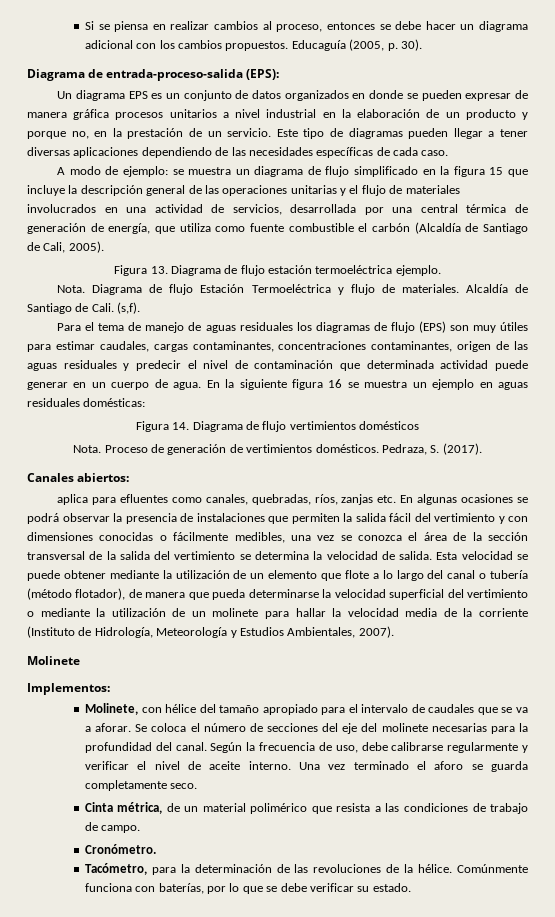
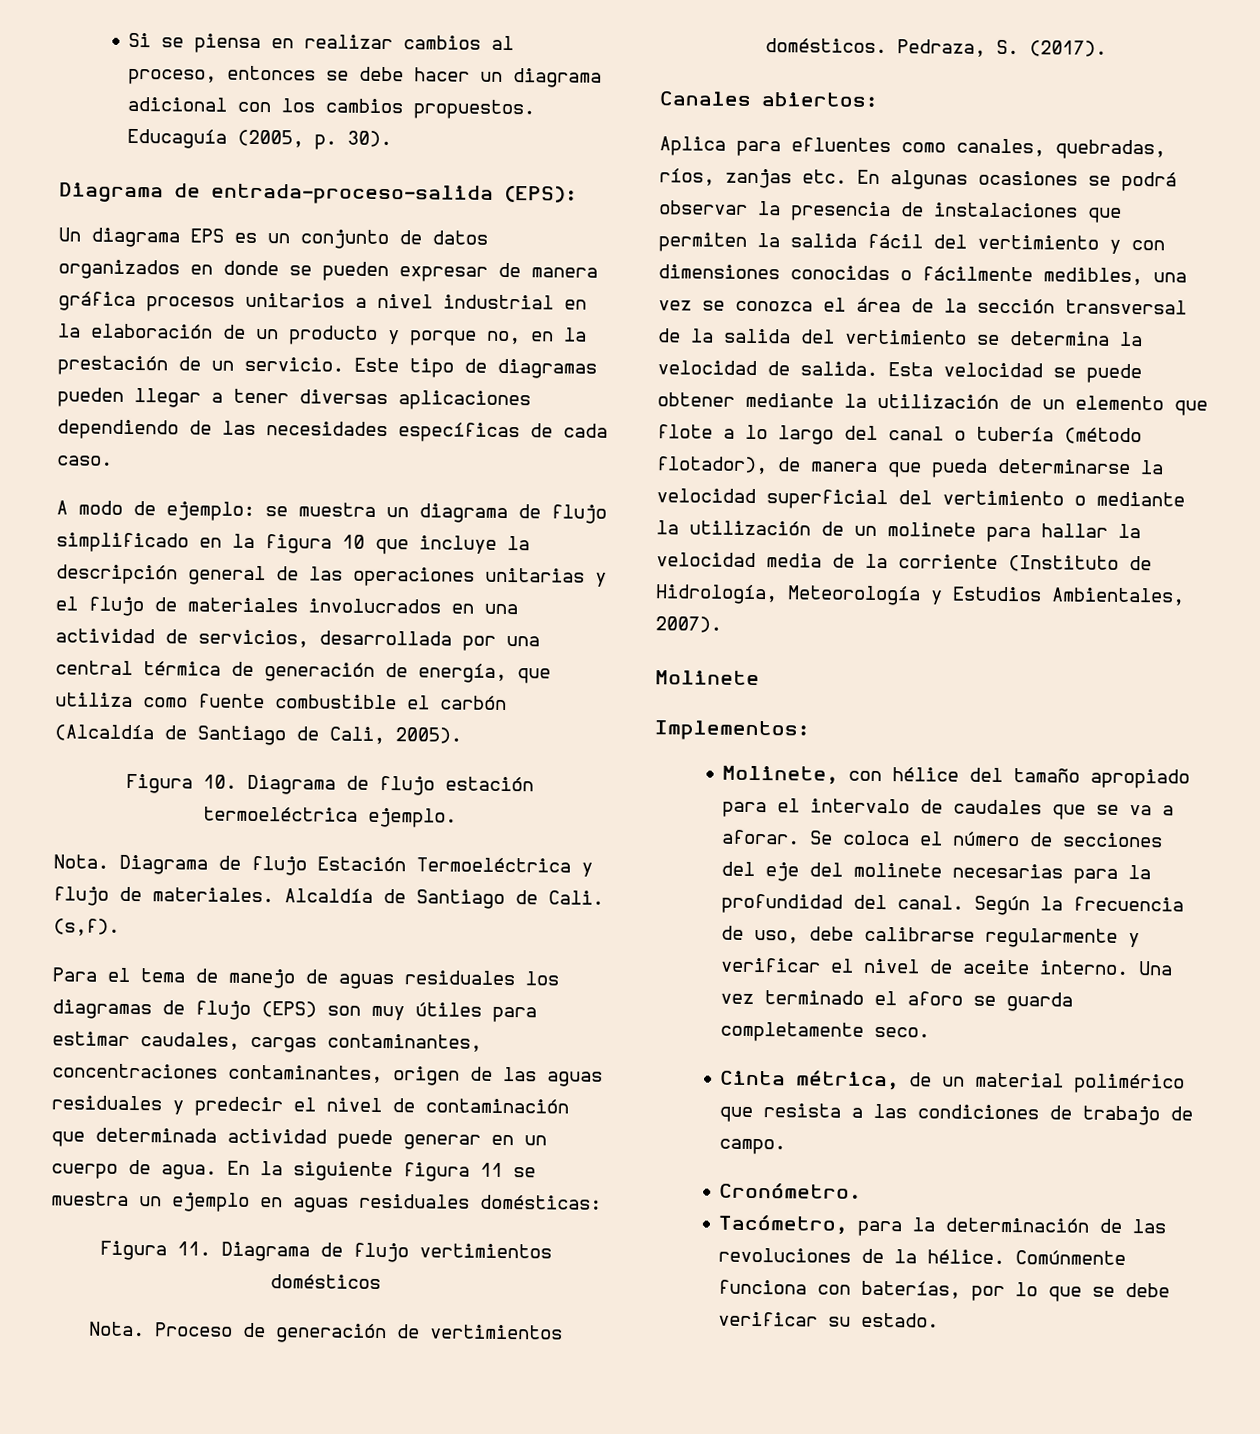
[489,167,504,175] 15 -> [342,534,365,549] 10
[150,266,168,274] 13. -> [202,774,237,789] 10.
[328,379,343,388] 16 -> [480,1162,503,1177] 11
[172,422,190,430] 14. -> [176,1241,211,1256] 11.
[57,494,89,505] aplica -> [659,136,726,156] Aplica

